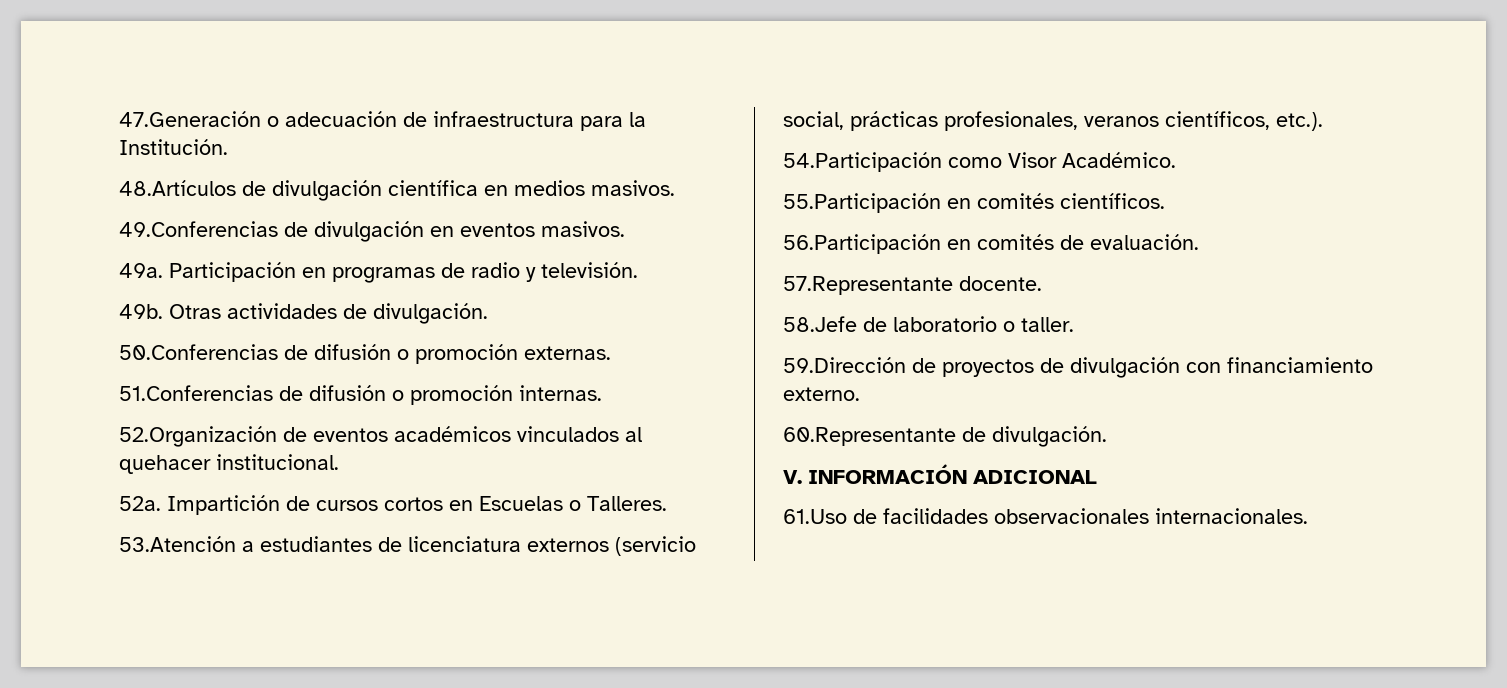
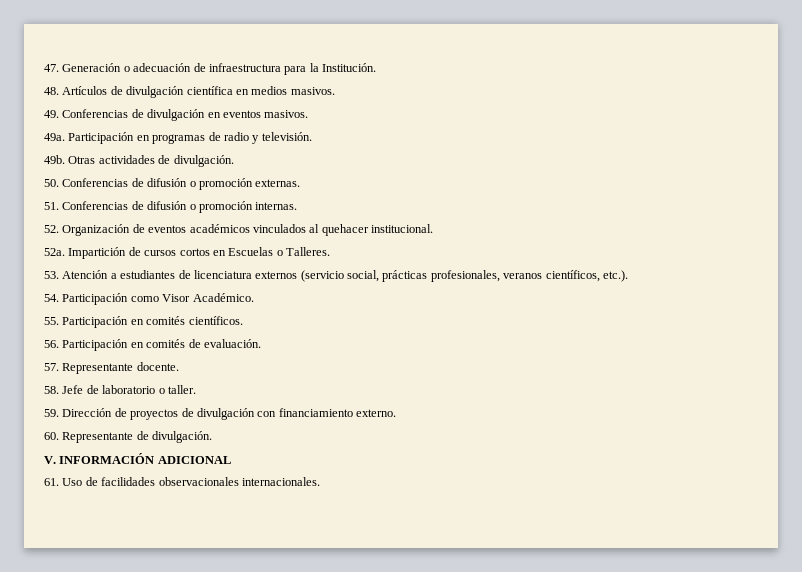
[119,111,261,127] 47.Generación -> [44,63,122,72] 47. Generación
[119,180,236,196] 48.Artículos -> [44,86,108,95] 48. Artículos
[119,221,278,237] 49.Conferencias -> [44,109,129,118] 49. Conferencias
[119,344,278,360] 50.Conferencias -> [44,178,129,187] 50. Conferencias
[119,385,273,401] 51.Conferencias -> [44,201,129,210] 51. Conferencias
[119,426,277,447] 52.Organización -> [44,224,131,236] 52. Organización
[119,536,236,552] 53.Atención -> [44,270,109,279] 53. Atención
[783,152,942,172] 54.Participación -> [44,293,129,305] 54. Participación
[783,193,941,213] 55.Participación -> [44,316,129,328] 55. Participación
[783,234,941,254] 56.Participación -> [44,339,129,351] 56. Participación
[783,276,953,295] 57.Representante -> [44,363,134,374] 57. Representante
[783,316,857,332] 58.Jefe -> [44,385,84,394] 58. Jefe
[783,357,906,373] 59.Dirección -> [44,408,113,417] 59. Dirección
[783,427,956,446] 60.Representante -> [44,432,134,443] 60. Representante
[783,509,847,524] 61.Uso -> [44,478,83,486] 61. Uso

